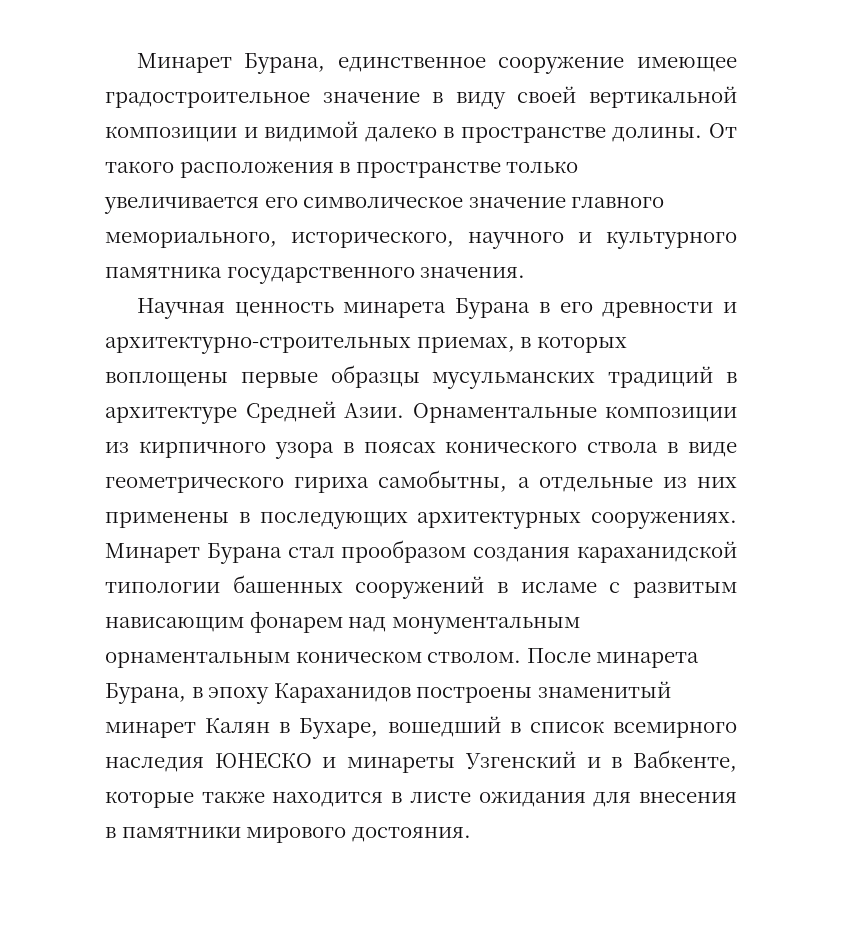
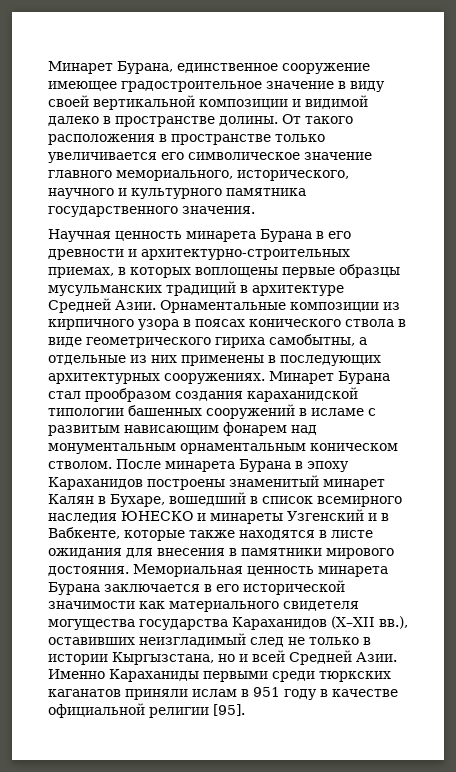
[105,683,186,704] Бурана, -> [239,459,291,472] Бурана
[272,792,384,807] находится -> [239,530,315,540] находятся
(471, 834) none -> [133,564,388,577] [48,580,345,595] [48,601,359,612] [48,616,408,630] [48,633,371,647] [48,650,397,665] [48,669,391,682] [48,687,398,700] [48,703,245,718] Мемориальная ценность минарета Бурана заключается в его исторической значимости как материального свидетеля могущества государства Караханидов (X–XII вв.), оставивших неизгладимый след не только в истории Кыргызстана, но и всей Средней Азии. Именно Караханиды первыми среди тюркских каганатов приняли ислам в 951 году в качестве официальной религии [95].

